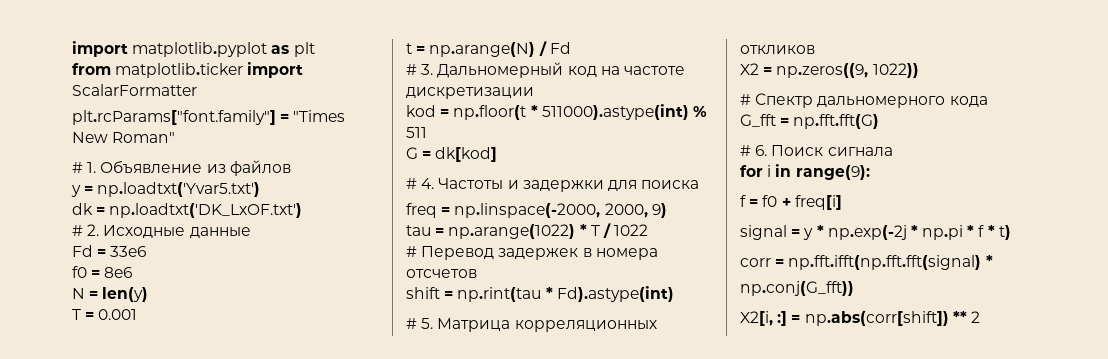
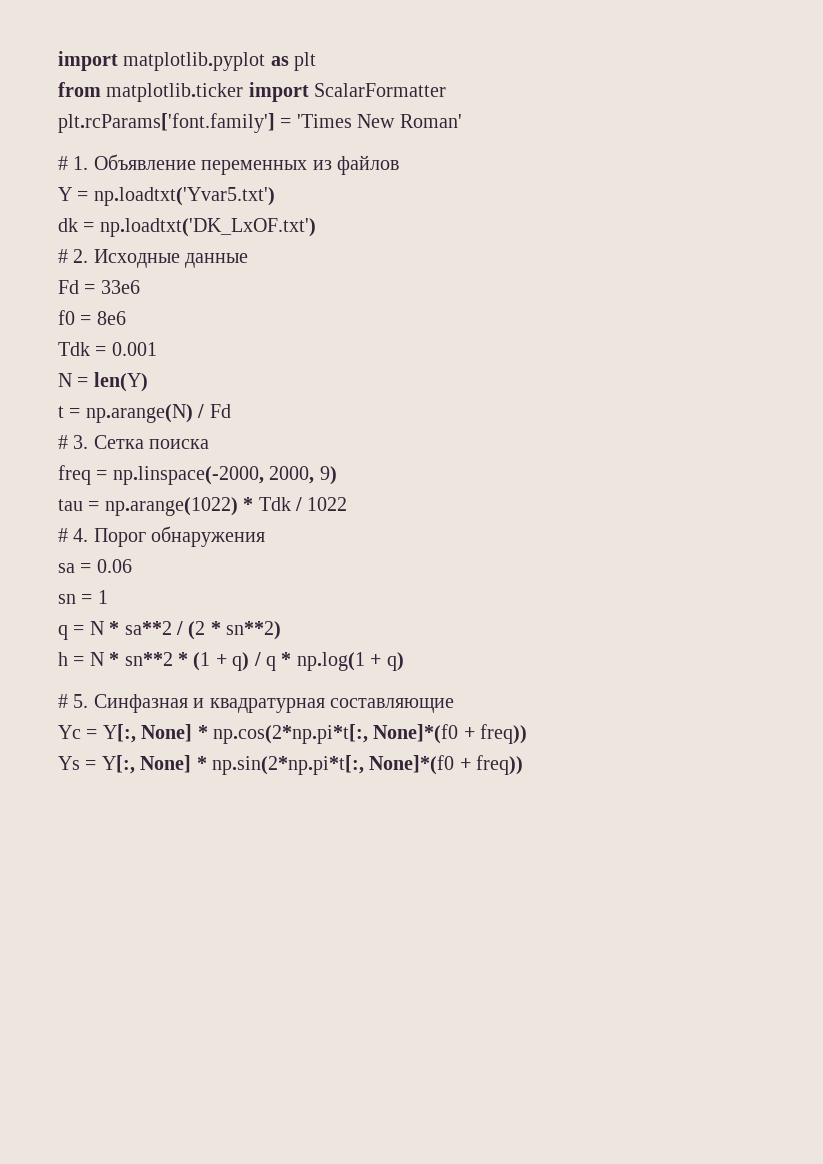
[72,110,346,125] [72,132,176,143] plt.rcParams["font.family"] = "Times New Roman" -> [58,113,462,133] plt.rcParams['font.family'] = 'Times New Roman'
(203, 166) none -> [201,160,308,175] переменных
[71,185,81,197] y -> [58,187,72,201] Y
(133, 272) none -> [58,342,157,356] // Tdk = 0.001
[102,287,149,302] [72,309,138,320] len(y) // T = 0.001 -> [93,372,148,392] len(Y)
[437,62,685,78] [406,87,534,99] [406,104,707,120] [406,127,427,138] [406,147,498,162] [406,178,637,192] Дальномерный код на частоте дискретизации // kod = np.floor(t * 511000).astype(int) % 511 // G = dk[kod] // # 4. Частоты и задержки для -> [93,435,144,449] Сетка
[590,225,600,236] T -> [258,497,291,511] Tdk
[421,246,658,260] [406,269,477,278] [406,286,674,302] [406,318,657,332] [740,45,815,54] [740,63,919,78] [740,93,988,108] [740,114,880,129] [740,145,893,156] [740,164,870,180] [740,195,842,210] [740,225,1011,240] [740,255,993,270] [740,281,854,296] [740,311,980,326] Перевод задержек в номера отсчетов // shift = np.rint(tau * Fd).astype(int) // # 5. Матрица корреляционных откликов // X2 = np.zeros((9, 1022)) // # Спектр дальномерного кода // G_fft = np.fft.fft(G) // # 6. Поиск сигнала // for i in range(9): // f = f0 + freq[i] // signal = y * np.exp(-2j * np.pi * f * t) // corr = np.fft.ifft(np.fft.fft(signal) * // np.conj(G_fft)) // X2[i, :] = np.abs(corr[shift]) ** 2 -> [73,526,266,547] [58,559,132,573] [58,590,108,604] [58,621,282,640] [58,652,404,671] [58,694,454,713] [58,724,528,744] [58,755,524,775] 4. Порог обнаружения // sa = 0.06 // sn = 1 // q = N * sa**2 / (2 * sn**2) // h = N * sn**2 * (1 + q) / q * np.log(1 + q) // # 5. Синфазная и квадратурная составляющие // Yc = Y[:, None] * np.cos(2*np.pi*t[:, None]*(f0 + freq)) // Ys = Y[:, None] * np.sin(2*np.pi*t[:, None]*(f0 + freq))

